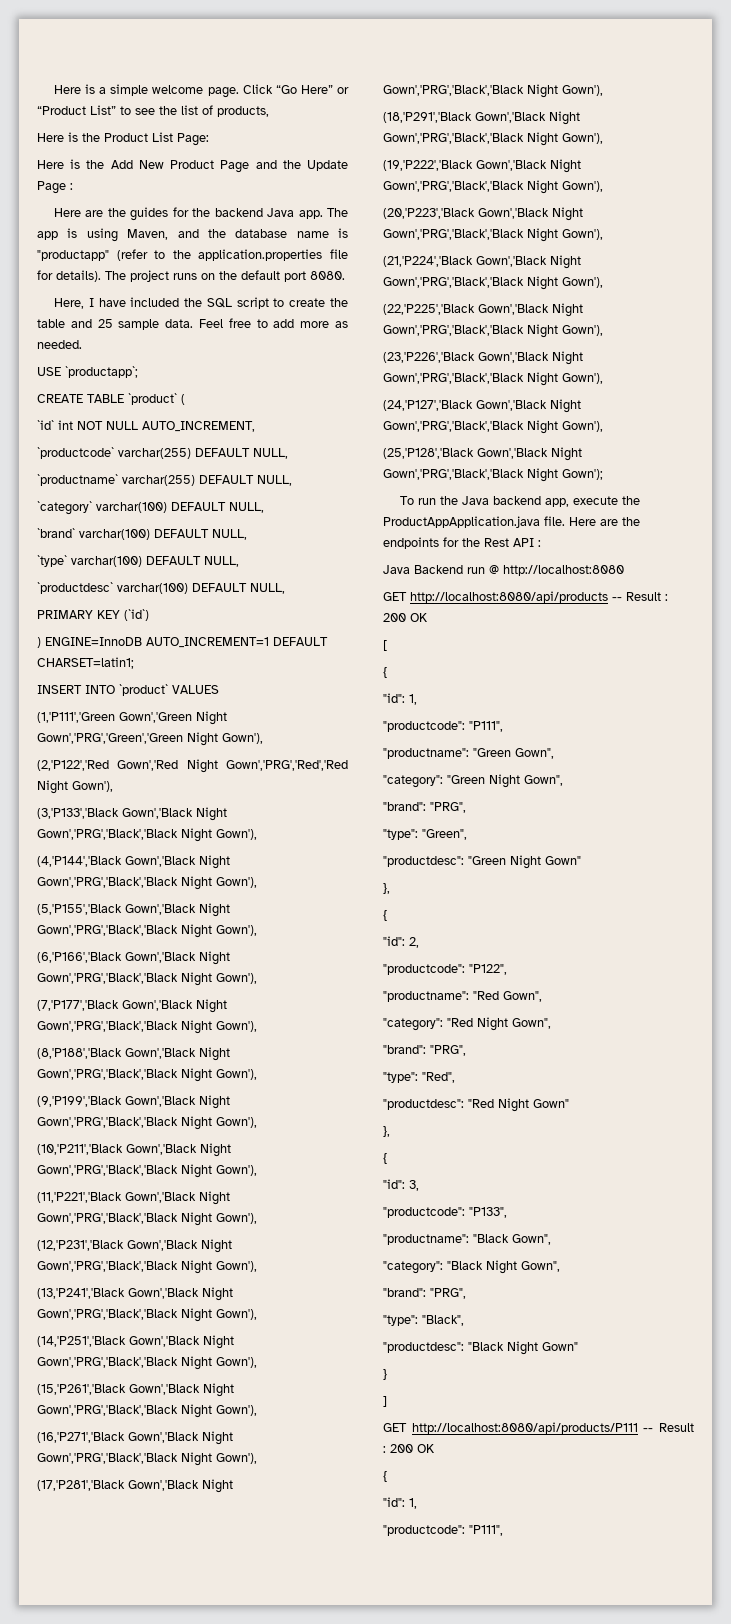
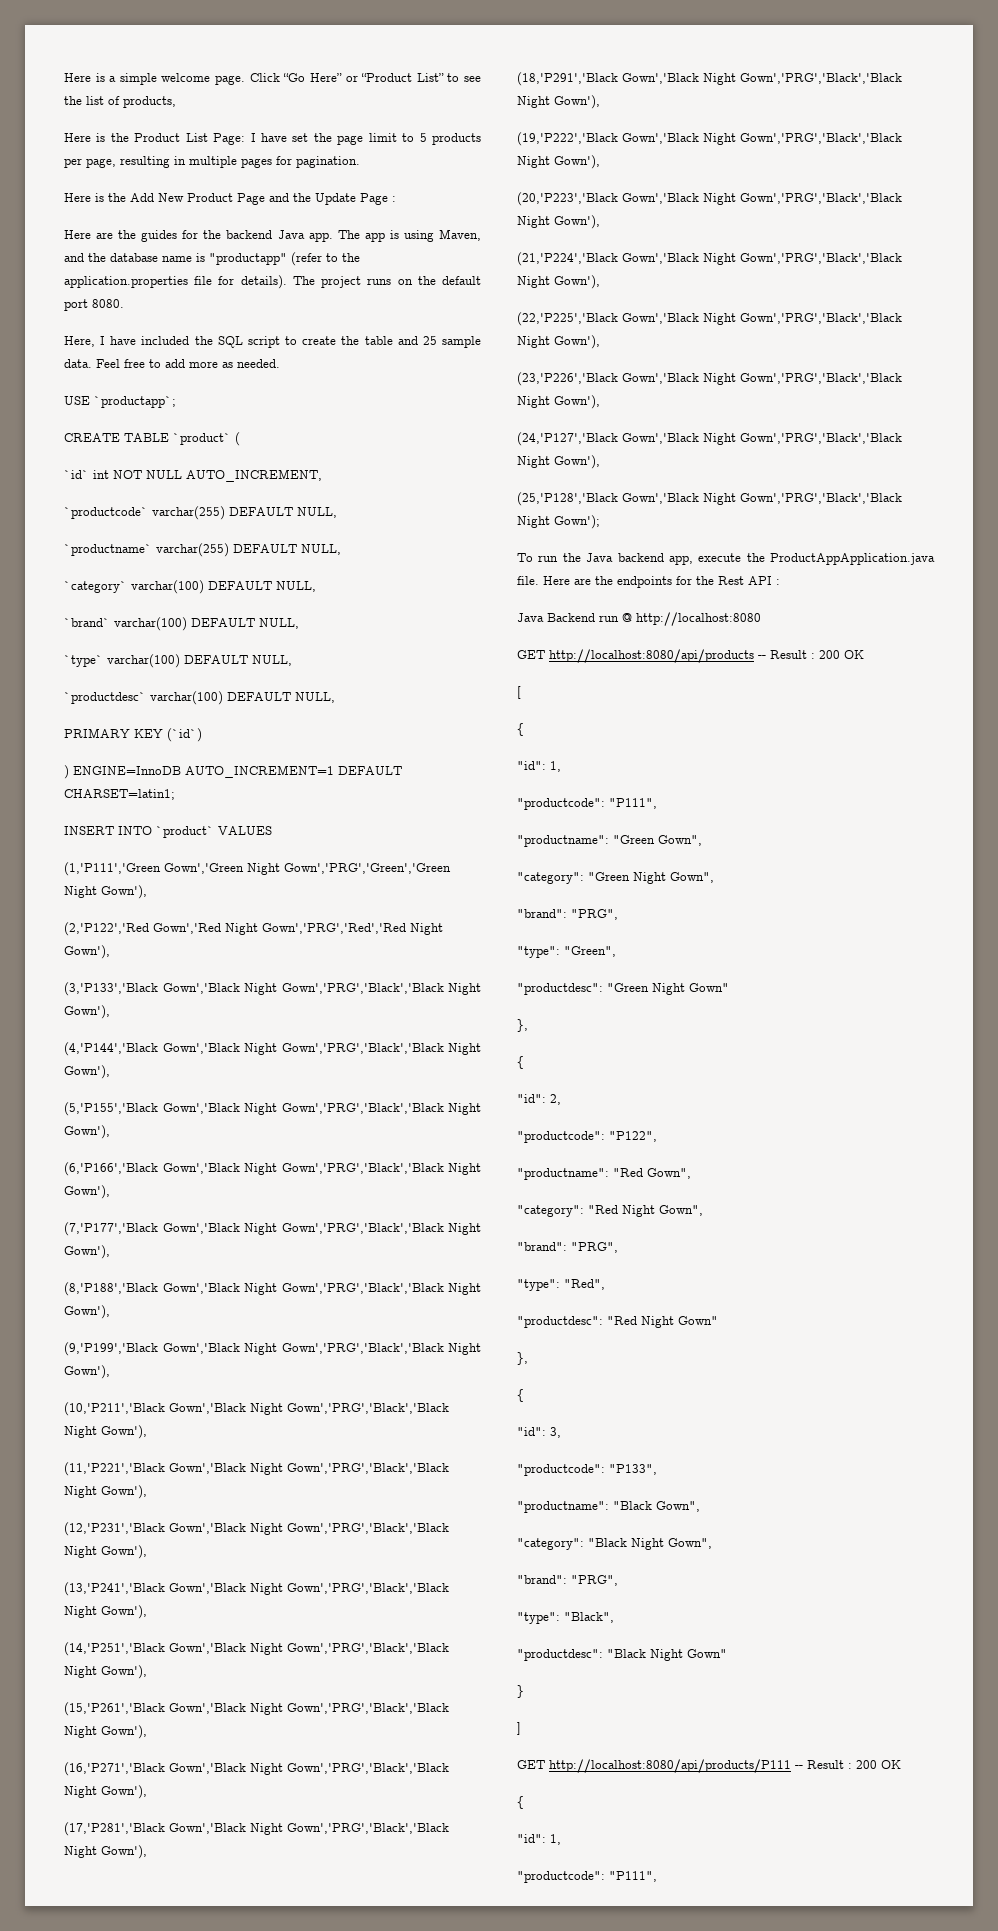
(209, 139) none -> [250,133,481,145] [64,156,360,168] I have set the page limit to 5 products per page, resulting in multiple pages for pagination.

